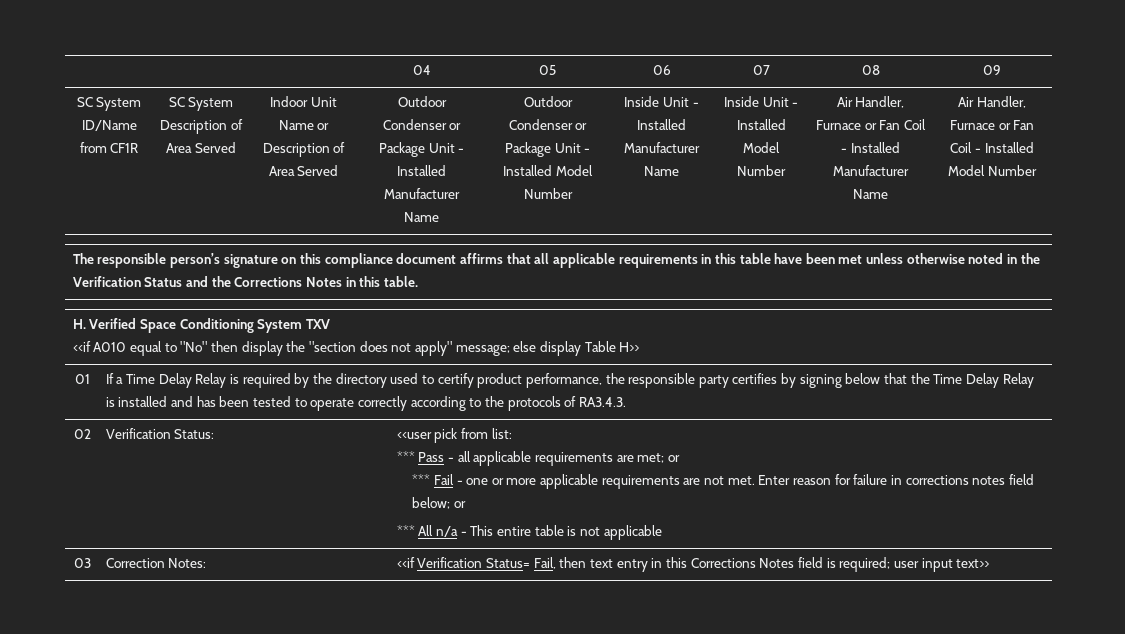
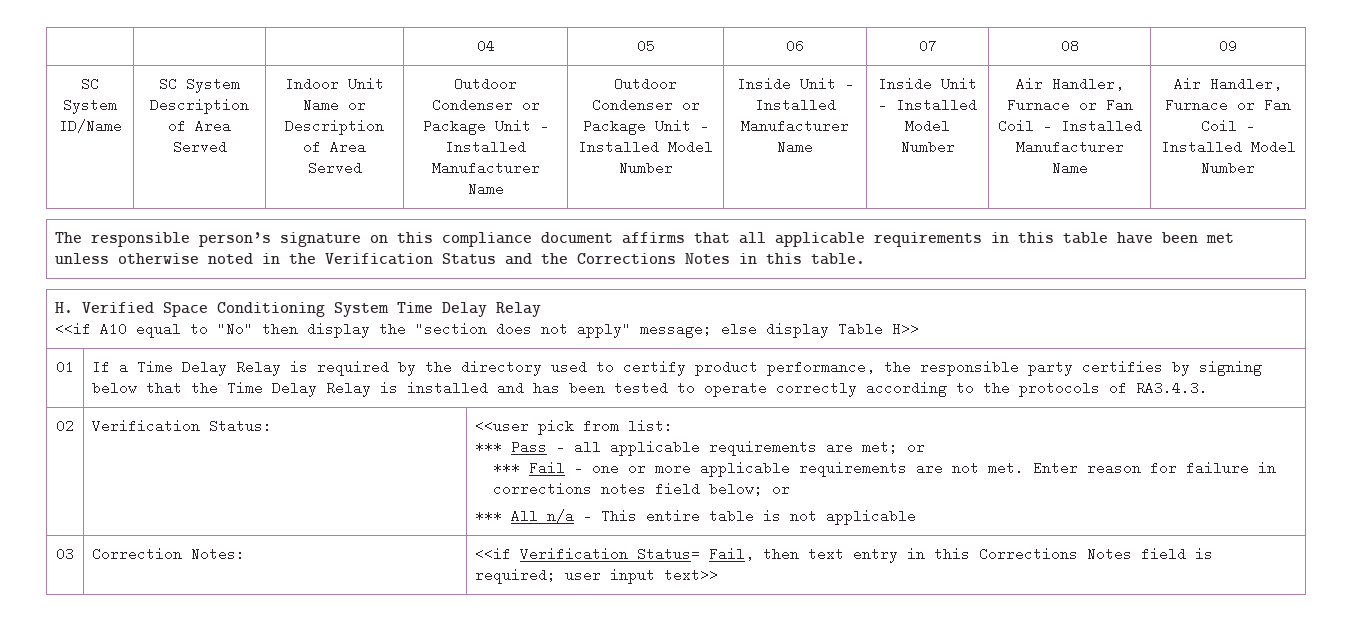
[79,142,139,153] from CF1R -> (122, 126) none
[306,319,331,329] [72,341,127,352] TXV // <<if A010 -> [397,302,542,317] [55,322,128,336] Time Delay Relay // <<if A10

